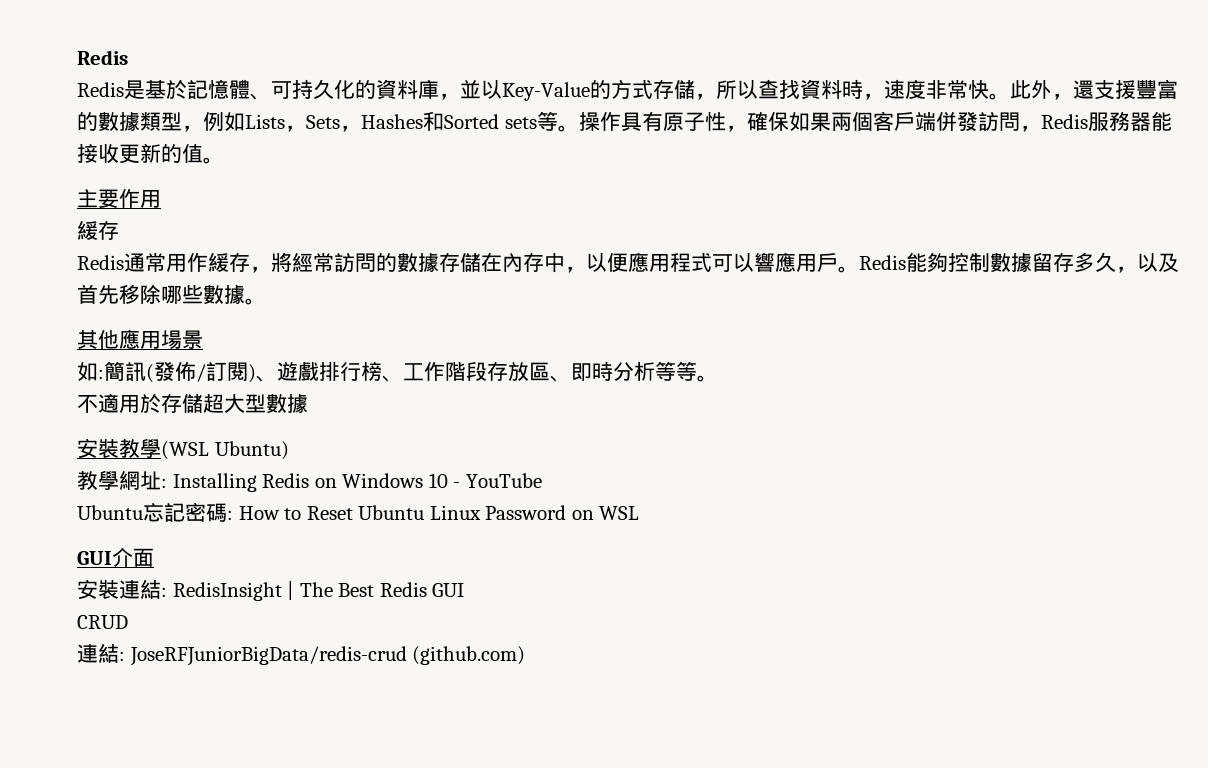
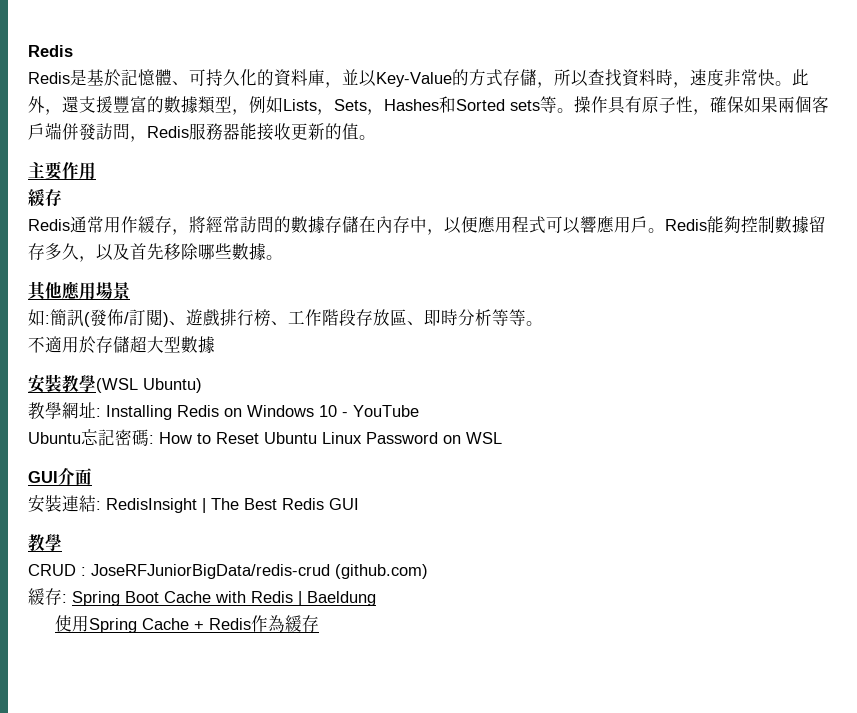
(465, 590) none -> [28,534,62,551] // 教學
[77,644,119,663] // 連結 -> (76, 570) none
(526, 655) none -> [28,588,376,606] [55,615,320,633] // 緩存: Spring Boot Cache with Redis | Baeldung // 使用Spring Cache + Redis作為緩存

